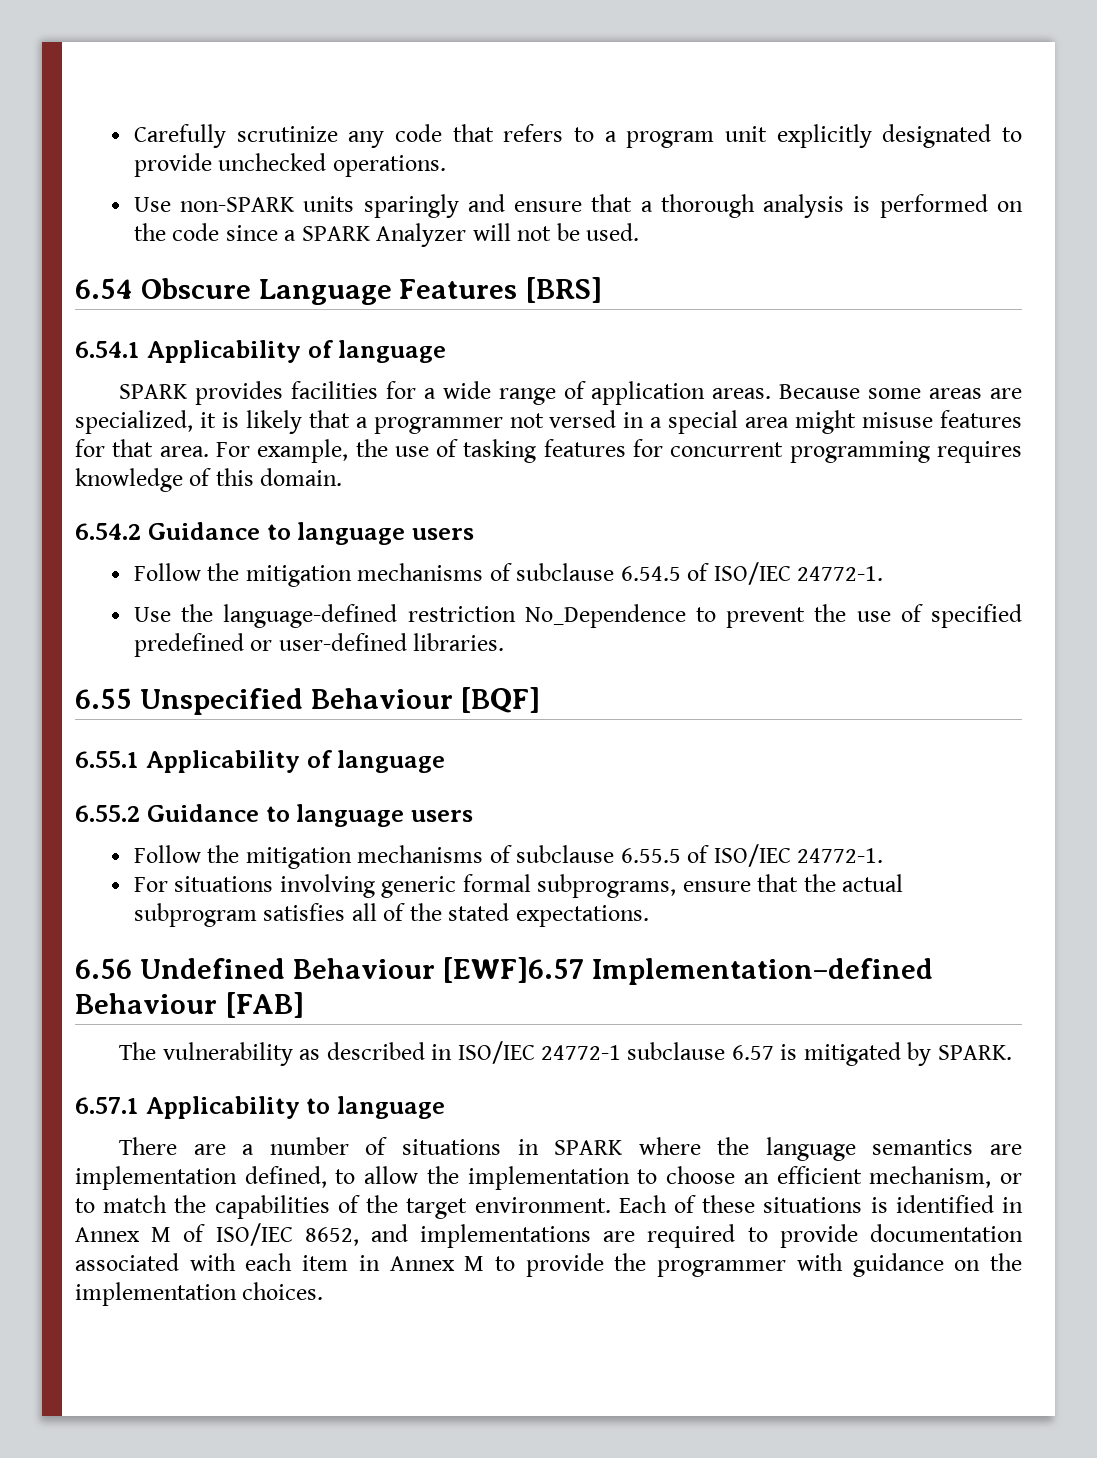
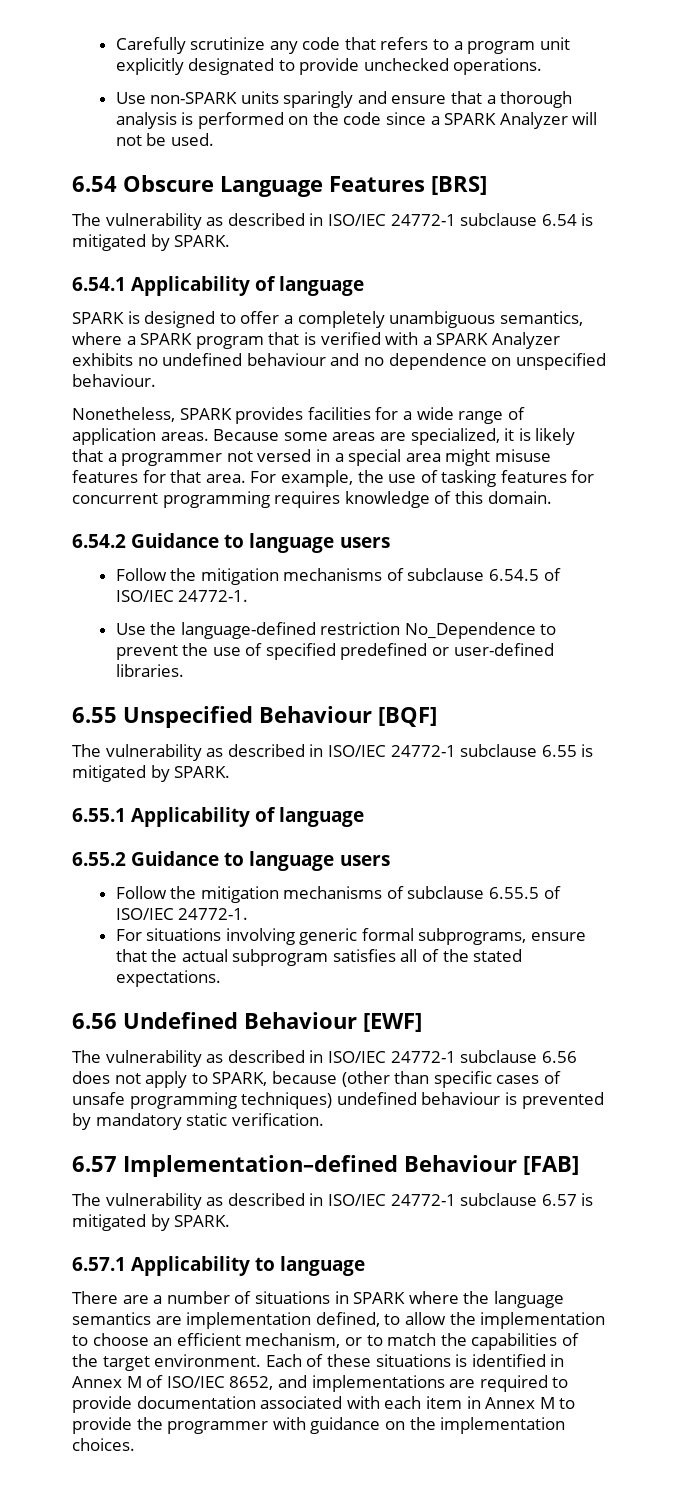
(603, 290) none -> [72,213,594,230] [72,234,231,251] // The vulnerability as described in ISO/IEC 24772-1 subclause 6.54 is mitigated by SPARK.
(189, 391) none -> [127,311,583,328] [72,332,560,349] [72,353,606,370] [72,374,156,387] [72,407,232,422] is designed to offer a completely unambiguous semantics, where a SPARK program that is verified with a SPARK Analyzer exhibits no undefined behaviour and no dependence on unspecified behaviour. // Nonetheless, SPARK
(541, 700) none -> [72,744,594,761] [72,765,231,782] // The vulnerability as described in ISO/IEC 24772-1 subclause 6.55 is mitigated by SPARK.
[442,957,585,983] [EWF]6.57 -> [363,1013,422,1032] [72,1050,577,1067] [72,1071,561,1088] [72,1092,604,1109] [72,1113,324,1130] [72,1156,117,1172] [EWF] // The vulnerability as described in ISO/IEC 24772-1 subclause 6.56 does not apply to SPARK, because (other than specific cases of unsafe programming techniques) undefined behaviour is prevented by mandatory static verification. // 6.57

